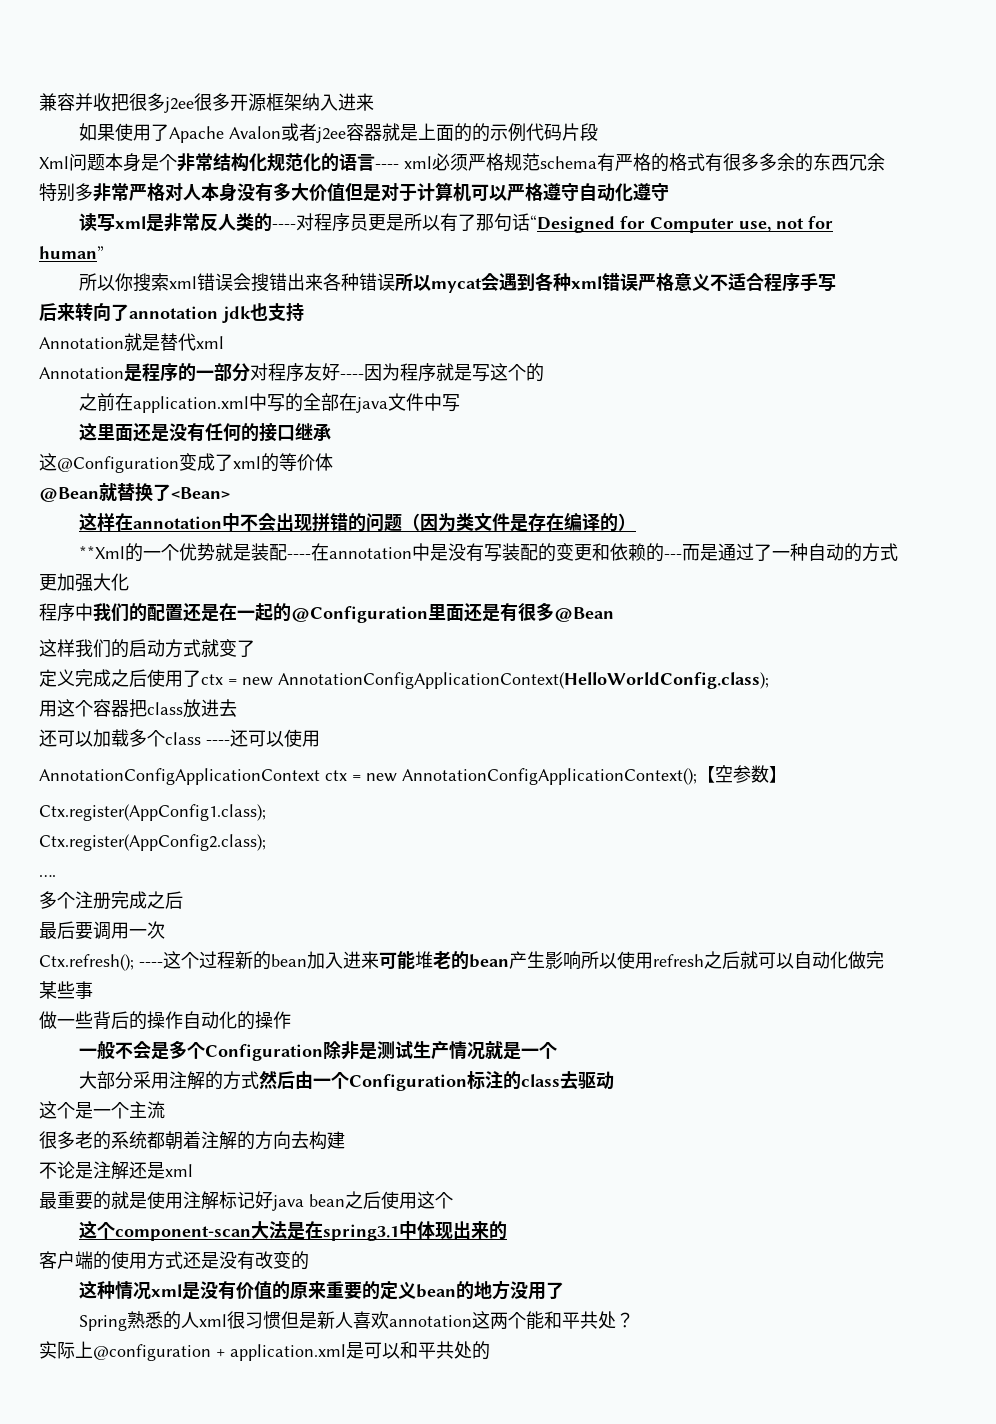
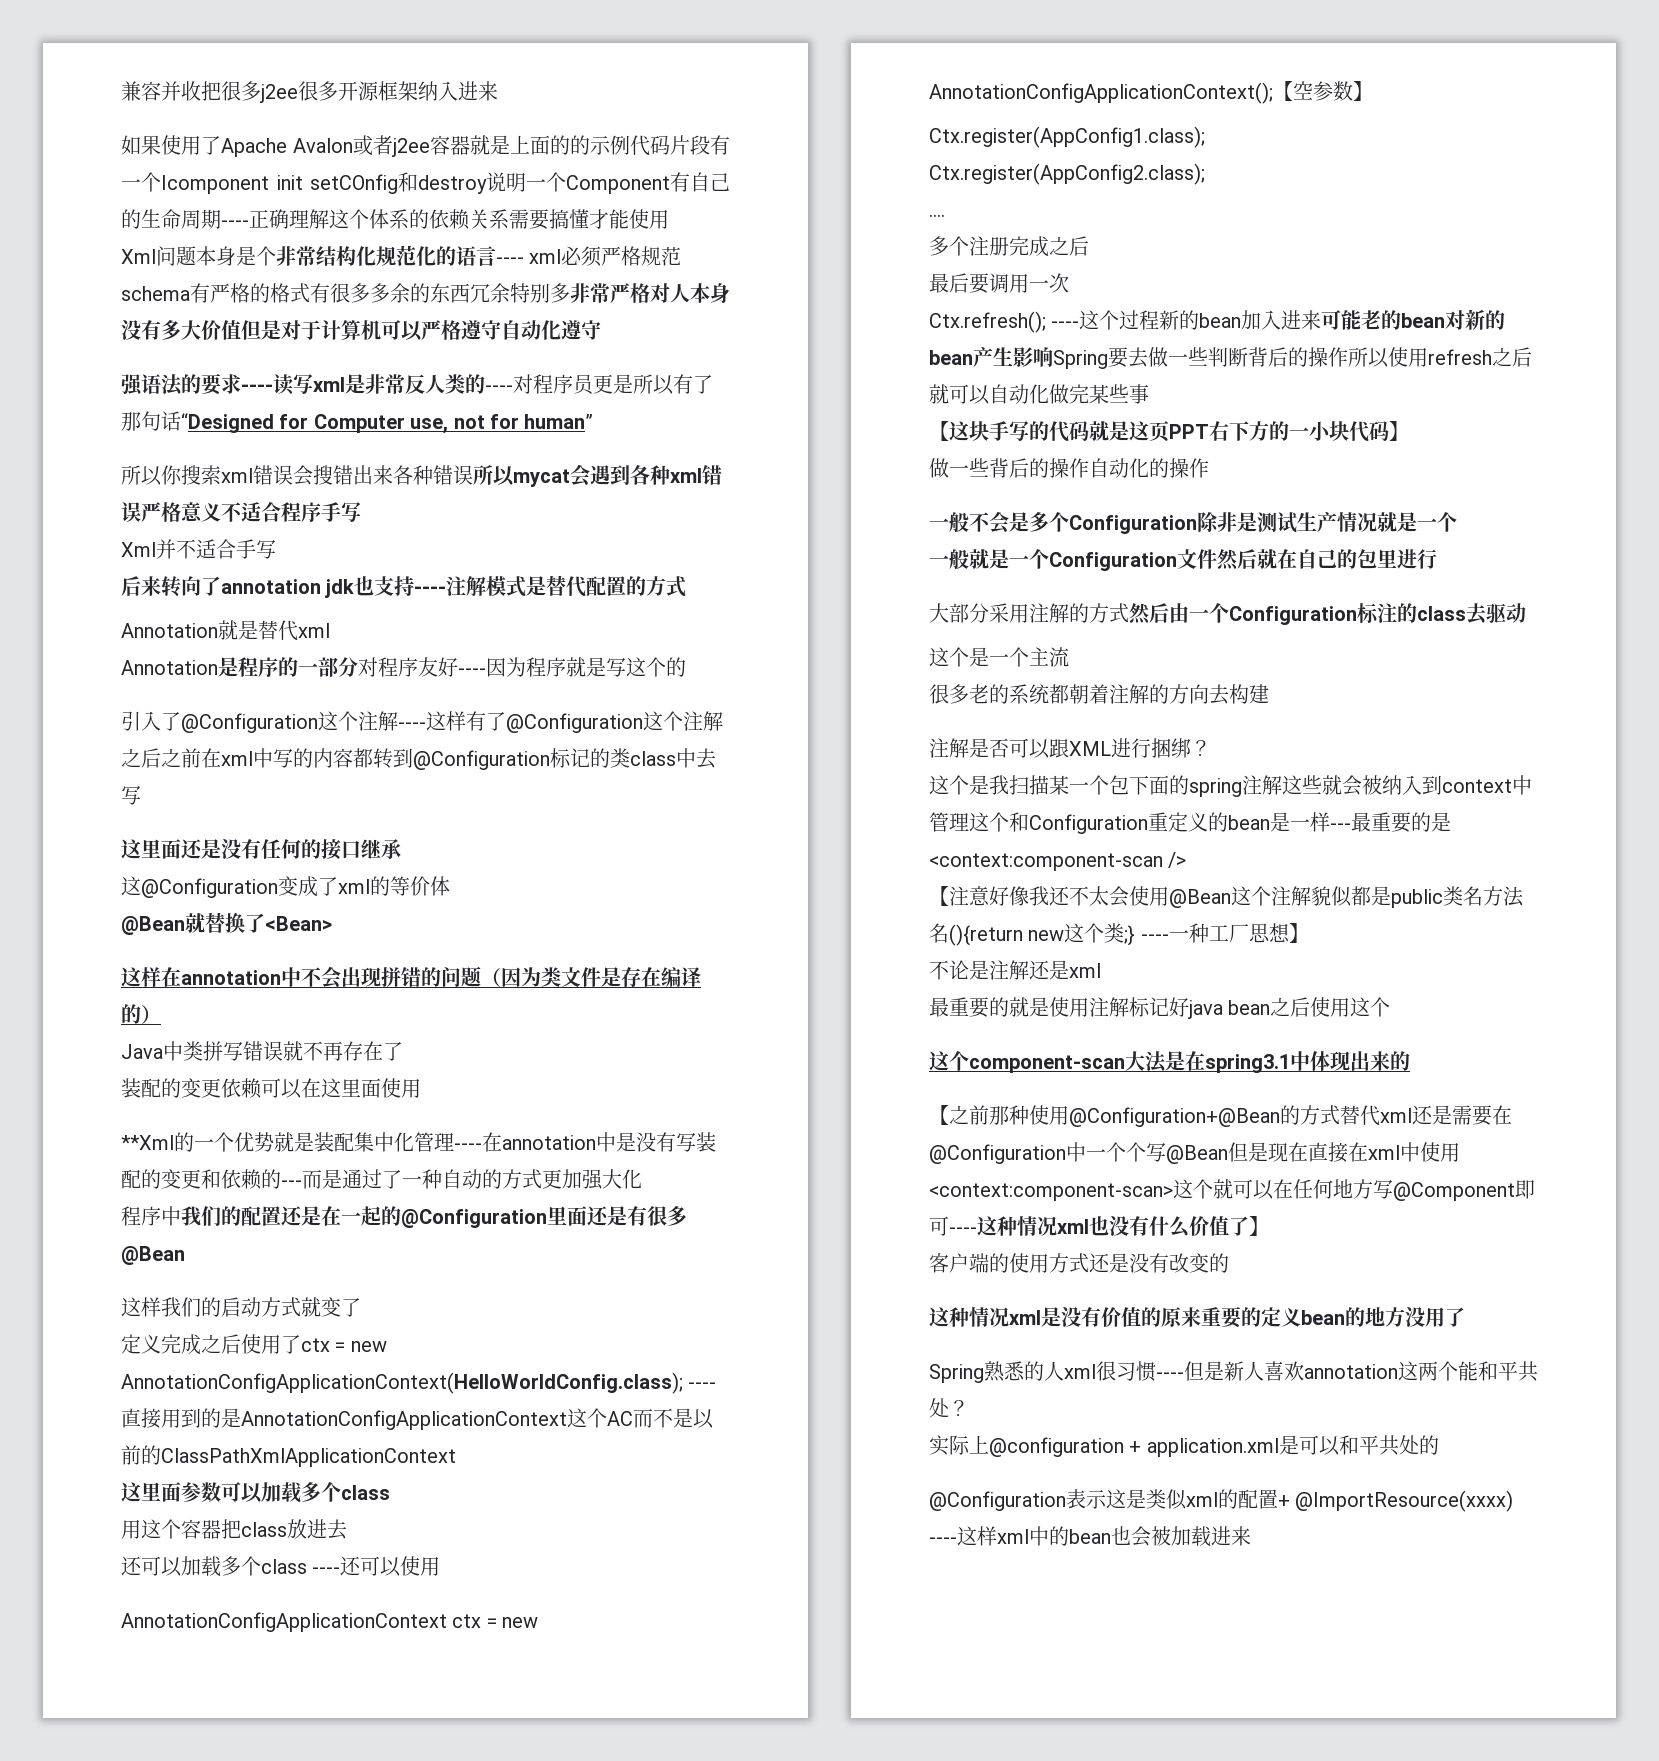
(598, 132) none -> [710,135,730,155] [121,172,730,194] [121,209,669,230] 有一个Icomponent init setCOnfig和destroy说明一个Component有自己的生命周期----正确理解这个体系的依赖关系需要搞懂才能使用
(669, 192) none -> [121,374,273,396] 强语法的要求----
(836, 282) none -> [121,539,276,559] // Xml并不适合手写
(304, 312) none -> [414,575,687,597] ----注解模式是替代配置的方式
[78,393,442,413] 之前在application.xml中写的全部在java文件中 -> [121,711,723,733] [121,748,716,770] 引入了@Configuration这个注解----这样有了@Configuration这个注解之后之前在xml中写的内容都转到@Configuration标记的类class中去
(636, 522) none -> [121,1041,403,1061] [121,1078,421,1099] // Java中类拼写错误就不再存在了 // 装配的变更依赖可以在这里面使用
(287, 552) none -> [354,1132,454,1152] 集中化管理
(769, 680) none -> [688,1382,717,1389] [121,1408,714,1430] [121,1445,456,1467] [121,1482,390,1503] ----直接用到的是AnnotationConfigApplicationContext这个AC而不是以前的ClassPathXmlApplicationContext // 这里面参数可以加载多个class
[415,951,433,969] 堆 -> (1362, 320) none
[509,951,581,970] 产生影响 -> [1445,309,1506,330] [929,347,1348,369] 对新的bean产生影响Spring要去做一些判断背后的操作
(93, 990) none -> [929,421,1409,442] // 【这块手写的代码就是这页PPT右下方的一小块代码】
(557, 1050) none -> [929,549,1437,571] // 一般就是一个Configuration文件然后就在自己的包里进行
(345, 1140) none -> [929,738,1211,759] [929,775,1532,797] [929,812,1451,834] [929,852,1187,871] [929,886,1524,908] [929,923,1309,946] // 注解是否可以跟XML进行捆绑？ // 这个是我扫描某一个包下面的spring注解这些就会被纳入到context中管理这个和Configuration重定义的bean是一样---最重要的是<context:component-scan /> // 【注意好像我还不太会使用@Bean这个注解貌似都是public类名方法名(){return new这个类;} ----一种工厂思想】
(507, 1230) none -> [929,1105,1512,1127] [929,1142,1460,1164] [929,1179,1535,1201] [929,1216,1269,1238] // 【之前那种使用@Configuration+@Bean的方式替代xml还是需要在@Configuration中一个个写@Bean但是现在直接在xml中使用<context:component-scan>这个就可以在任何地方写@Component即可----这种情况xml也没有什么价值了】
(281, 1320) none -> [1156,1372,1184,1379] ----
(490, 1350) none -> [929,1489,1514,1512] [929,1526,1251,1547] // @Configuration表示这是类似xml的配置+ @ImportResource(xxxx) ----这样xml中的bean也会被加载进来

